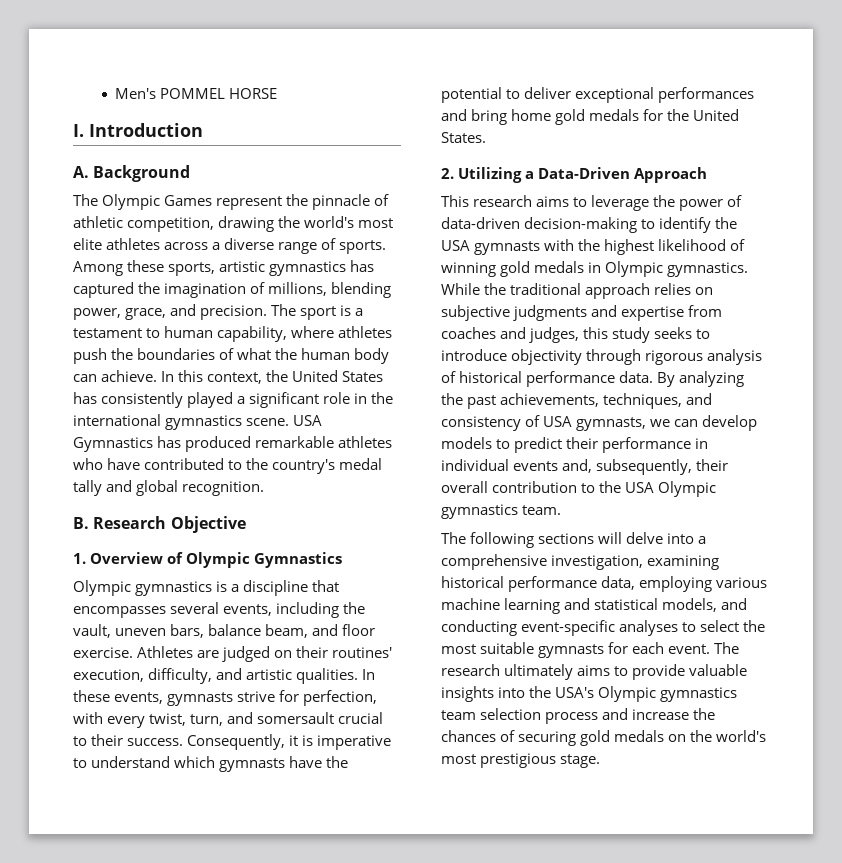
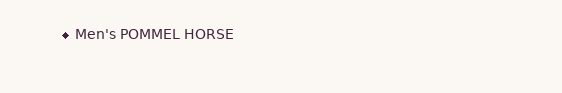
[73,123,203,137] [73,165,191,182] [73,194,390,210] [73,216,394,232] [73,238,387,254] [73,260,375,276] [73,282,392,298] [73,304,364,320] [73,326,393,342] [73,348,390,364] [73,370,384,384] [73,392,394,408] [73,414,323,430] [73,436,393,452] [73,458,383,474] [73,480,265,496] [73,516,246,533] [73,552,343,568] [73,580,340,596] [73,602,366,618] [73,624,376,638] [73,646,393,662] [73,668,376,684] [73,690,378,706] [73,712,384,728] [73,734,392,750] [73,756,349,772] [441,87,755,103] [441,109,740,125] [441,132,486,143] [441,167,708,183] [441,195,743,211] [441,217,738,233] [441,239,746,255] [441,261,749,277] [441,283,714,299] [441,305,723,321] [441,327,711,343] [441,349,763,365] [441,371,745,387] [441,393,713,409] [441,415,758,431] [441,437,709,453] [441,459,729,475] [441,481,717,497] [441,504,562,519] [441,532,707,548] [441,554,720,570] [441,576,768,592] [441,598,748,614] [441,620,766,636] [441,642,740,658] [441,664,748,680] [441,686,738,702] [441,708,716,724] [441,730,767,746] [441,753,601,768] // I. Introduction // A. Background // The Olympic Games represent the pinnacle of athletic competition, drawing the world's most elite athletes across a diverse range of sports. Among these sports, artistic gymnastics has captured the imagination of millions, blending power, grace, and precision. The sport is a testament to human capability, where athletes push the boundaries of what the human body can achieve. In this context, the United States has consistently played a significant role in the international gymnastics scene. USA Gymnastics has produced remarkable athletes who have contributed to the country's medal tally and global recognition. // B. Research Objective // 1. Overview of Olympic Gymnastics // Olympic gymnastics is a discipline that encompasses several events, including the vault, uneven bars, balance beam, and floor exercise. Athletes are judged on their routines' execution, difficulty, and artistic qualities. In these events, gymnasts strive for perfection, with every twist, turn, and somersault crucial to their success. Consequently, it is imperative to understand which gymnasts have the potential to deliver exceptional performances and bring home gold medals for the United States. // 2. Utilizing a Data-Driven Approach // This research aims to leverage the power of data-driven decision-making to identify the USA gymnasts with the highest likelihood of winning gold medals in Olympic gymnastics. While the traditional approach relies on subjective judgments and expertise from coaches and judges, this study seeks to introduce objectivity through rigorous analysis of historical performance data. By analyzing the past achievements, techniques, and consistency of USA gymnasts, we can develop models to predict their performance in individual events and, subsequently, their overall contribution to the USA Olympic gymnastics team. // The following sections will delve into a comprehensive investigation, examining historical performance data, employing various machine learning and statistical models, and conducting event-specific analyses to select the most suitable gymnasts for each event. The research ultimately aims to provide valuable insights into the USA's Olympic gymnastics team selection process and increase the chances of securing gold medals on the world's most prestigious stage. -> (235, 34) none

